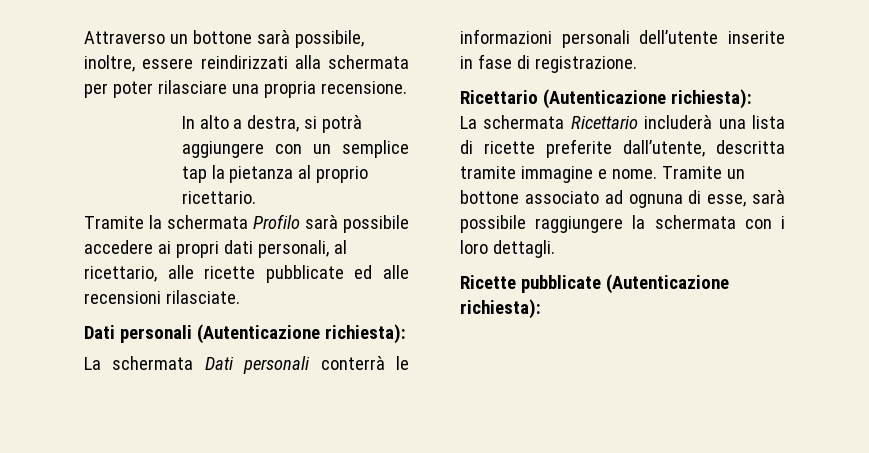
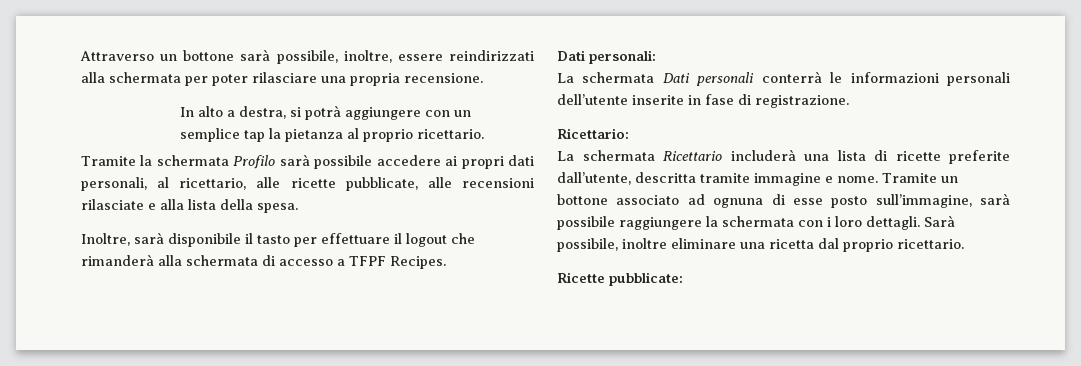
[265,265,409,283] [84,290,240,304] [84,324,406,344] pubblicate ed alle recensioni rilasciate. // Dati personali (Autenticazione richiesta): -> [345,177,534,191] [81,199,298,213] [81,232,475,247] [81,254,446,269] [557,50,656,64] pubblicate, alle recensioni rilasciate e alla lista della spesa. // Inoltre, sarà disponibile il tasto per effettuare il logout che rimanderà alla schermata di accesso a TFPF Recipes. // Dati personali:
[460,89,752,109] Ricettario (Autenticazione richiesta): -> [557,128,629,139] Ricettario:
[707,194,747,207] esse, -> [792,194,972,208] esse posto sull’immagine,
[460,274,729,294] [460,299,541,319] // Ricette pubblicate (Autenticazione richiesta): -> [924,215,955,227] [557,238,964,252] [557,272,683,286] Sarà possibile, inoltre eliminare una ricetta dal proprio ricettario. // Ricette pubblicate:

